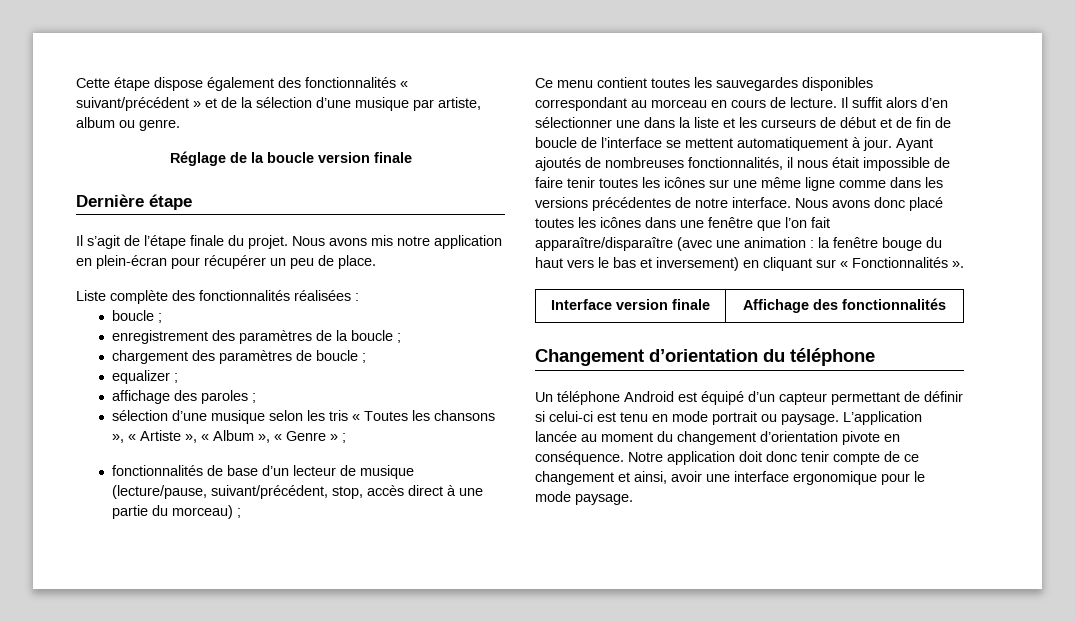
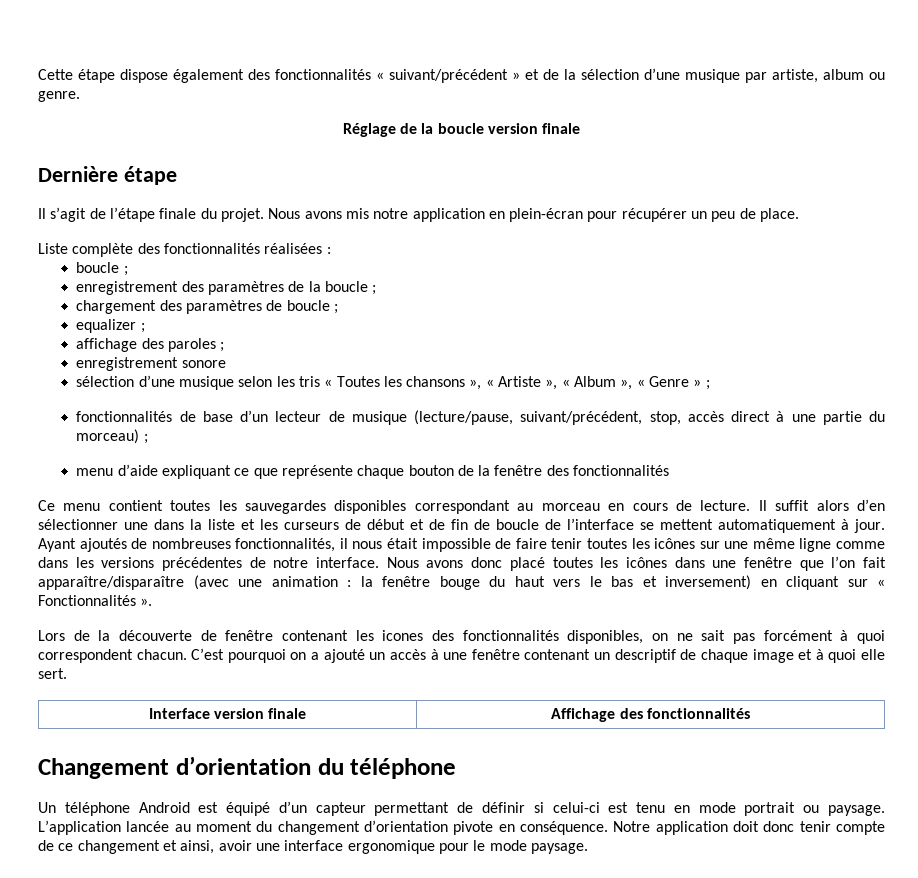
(257, 398) none -> [76,357,226,371] // enregistrement sonore
(242, 513) none -> [76,464,670,479] // menu d’aide expliquant ce que représente chaque bouton de la fenêtre des fonctionnalités
(964, 264) none -> [38,630,885,644] [38,648,885,663] [38,668,67,679] // Lors de la découverte de fenêtre contenant les icones des fonctionnalités disponibles, on ne sait pas forcément à quoi correspondent chacun. C’est pourquoi on a ajouté un accès à une fenêtre contenant un descriptif de chaque image et à quoi elle sert.

